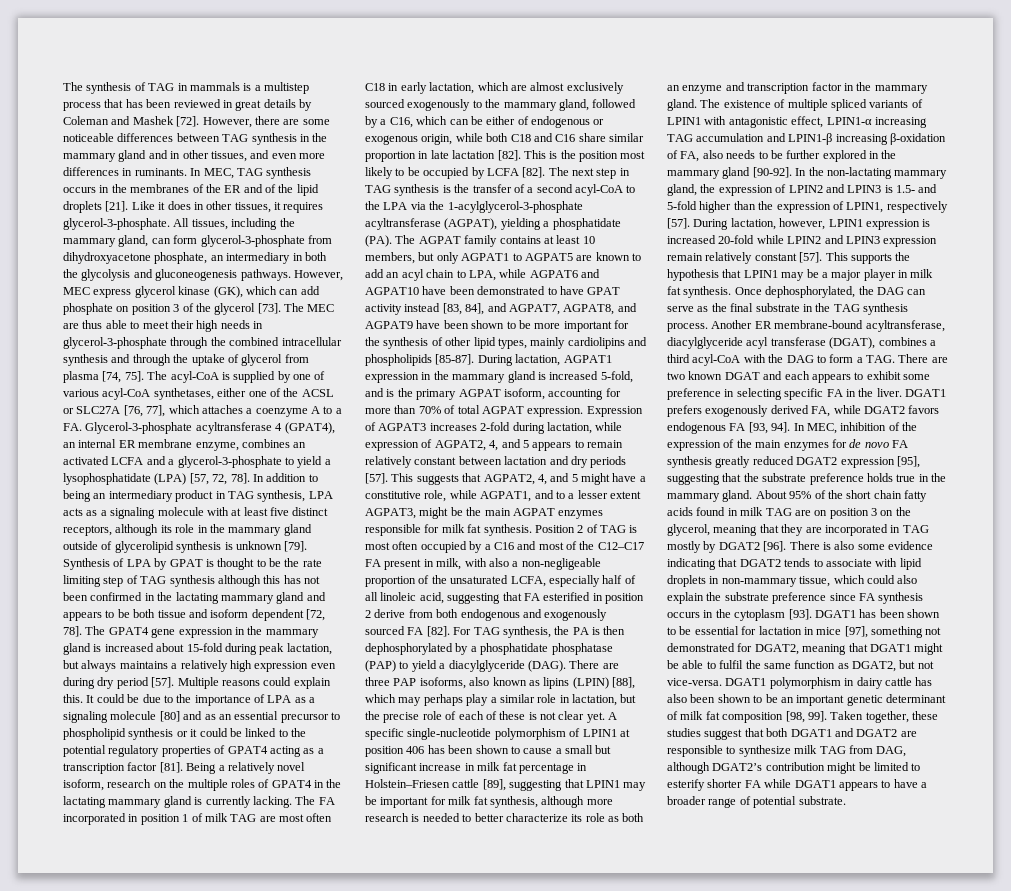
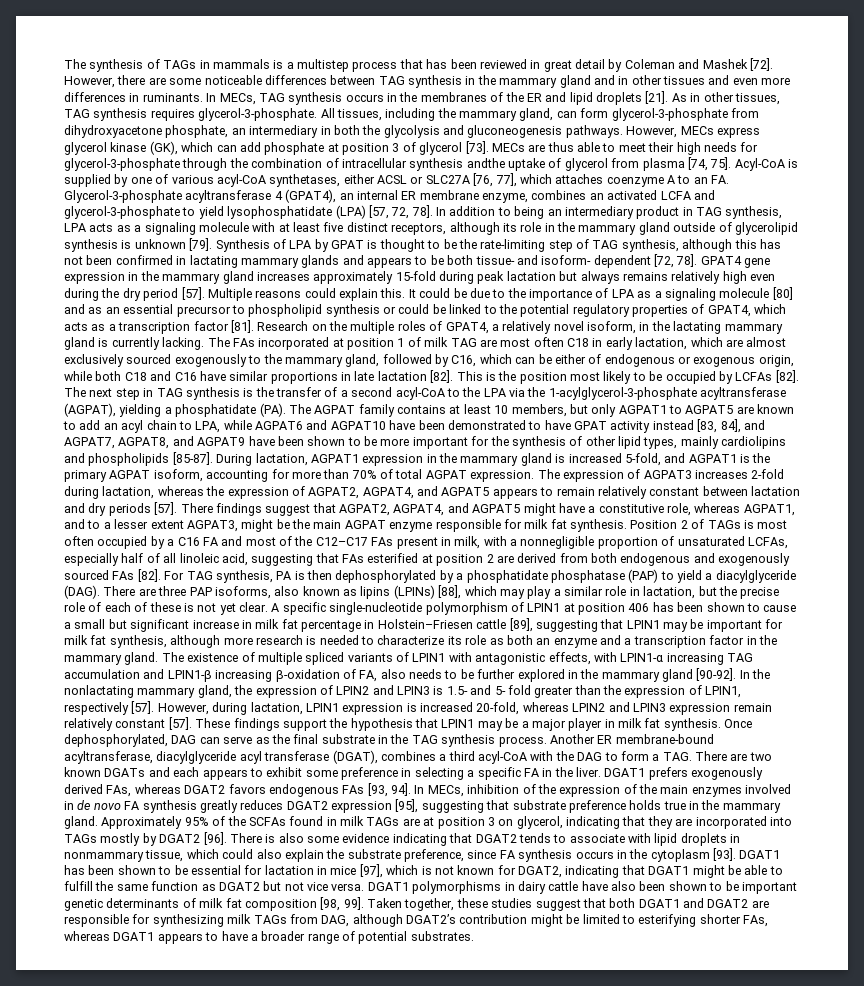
[148,83,175,91] TAG -> [163,60,197,69] TAGs
[263,99,296,108] details -> [575,59,605,69] detail
[210,151,247,162] tissues, -> [663,76,705,85] tissues
[203,168,234,179] MEC, -> [219,93,256,105] MECs,
[265,184,294,193] of the -> (567, 97) none
[131,201,281,213] Like it does in other tissues, it -> [671,92,780,105] [64,108,148,121] As in other tissues, TAG synthesis
[63,287,90,295] MEC -> [680,126,714,135] MECs
[116,306,130,312] on -> [327,143,339,152] at
[195,303,211,312] the -> (416, 147) none
[284,303,335,312] The MEC -> [491,143,525,152] MECs
[253,321,263,329] in -> [740,142,759,152] for
[229,337,342,346] [63,354,189,366] combined intracellular synthesis and through the -> [251,158,505,171] combination of intracellular synthesis andthe
[147,371,219,383] The acyl-CoA -> [734,158,785,171] Acyl-CoA
[248,388,299,397] one of the -> (375, 179) none
[246,408,253,414] a -> (604, 179) none
[335,408,342,414] a -> [693,177,708,184] an
[168,459,175,465] a -> (715, 195) none
[324,459,331,465] a -> (224, 212) none
[302,559,322,567] [63,575,101,587] rate limiting -> [480,239,546,252] rate-limiting
[169,575,215,587] synthesis -> [621,239,679,252] synthesis,
[157,592,305,604] the lactating mammary gland -> [189,255,340,268] lactating mammary glands
[157,609,249,618] tissue and isoform -> [475,255,592,265] tissue- and isoform-
[85,626,106,635] The -> (698, 260) none
[93,643,185,652] is increased about -> [256,271,394,284] increases approximately
[286,643,332,655] lactation, -> [506,271,556,281] lactation
[119,661,178,669] maintains a -> [622,272,668,281] remains
[254,661,309,672] expression -> (747, 277) none
(95, 683) none -> [101,288,120,298] the
[190,729,198,737] it -> (396, 310) none
[227,746,301,757] GPAT4 acting -> [707,304,787,317] [64,322,88,331] GPAT4, which acts
[186,762,306,774] [63,779,152,791] Being a relatively novel isoform, research -> [257,321,309,331] Research
[271,780,312,788] GPAT4 -> [445,321,636,334] GPAT4, a relatively novel isoform,
[318,797,335,805] [63,813,139,825] FA incorporated in -> [232,337,344,350] FAs incorporated at
[380,119,387,125] a -> (449, 360) none
[578,133,644,142] [365,151,416,162] share similar proportion -> [199,371,338,384] have similar proportions
[486,168,519,176] LCFA -> [735,372,773,381] LCFAs
(384, 392) none -> [688,454,737,463] AGPAT1
[586,406,643,417] Expression -> [537,469,624,482] The expression
[595,422,623,431] while -> [157,486,225,496] whereas the
[489,439,529,451] 4, and 5 -> [362,486,490,499] AGPAT4, and AGPAT5
[391,473,578,485] This suggests that AGPAT2, 4, and 5 -> [180,503,521,516] There findings suggest that AGPAT2, AGPAT4, and AGPAT5
[449,490,477,499] while -> [694,503,741,513] whereas
[558,510,604,519] enzymes -> [389,522,433,532] enzyme
[600,525,626,533] TAG -> [707,520,741,529] TAGs
(514, 546) none -> [202,537,218,546] FA
[365,559,381,567] FA -> [371,537,394,546] FAs
[488,558,601,570] [365,575,546,587] also a non-negligeable proportion of the unsaturated LCFA, -> [510,536,788,549] a nonnegligible proportion of unsaturated LCFAs,
[523,592,644,604] [365,609,406,618] FA esterified in position 2 derive -> [342,553,557,566] FAs esterified at position 2 are derived
[407,627,424,635] FA -> [112,571,135,580] FAs
[554,626,570,635] the -> (273, 576) none
[572,677,609,689] (LPIN) -> [393,585,435,599] (LPINs)
[423,694,463,706] perhaps -> (525, 594) none
[558,711,605,723] clear yet. -> [219,602,268,615] yet clear.
[474,813,504,822] better -> (374, 640) none
(745, 86) none -> [624,638,632,645] a
[791,116,824,128] effect, -> [548,652,617,665] effects, with
[826,167,892,179] non-lactating -> [64,685,134,698] nonlactating
[667,201,732,213] 5-fold higher -> [494,685,574,698] 5- fold greater
[693,218,826,230] During lactation, however, -> [157,702,303,715] However, during lactation,
[718,235,784,244] 20-fold while -> [476,702,569,715] 20-fold, whereas
[825,252,892,264] This supports -> [195,718,327,731] These findings support
[858,286,874,295] the -> (168, 740) none
[724,372,760,380] DGAT -> [104,768,146,777] DGATs
(782, 394) none -> [467,770,475,777] a
[811,405,861,417] FA, while -> [106,784,181,797] FAs, whereas
[729,423,746,431] FA -> [342,785,365,794] FAs
[806,423,837,434] MEC, -> [427,785,464,797] MECs,
[831,439,847,448] for -> [745,784,792,794] [64,801,74,810] involved in
[752,456,794,465] reduced -> [240,800,284,810] reduces
[743,473,759,482] the -> (510, 805) none
[755,490,787,499] About -> [101,816,183,829] Approximately
[846,490,927,502] [667,507,911,519] [667,524,758,536] short chain fatty acids found in milk TAG are on position 3 on the glycerol, meaning -> [248,816,620,829] SCFAs found in milk TAGs are at position 3 on glycerol, indicating
[890,525,929,533] in TAG -> [769,817,792,826] [64,834,97,843] into TAGs
[721,578,797,587] non-mammary -> [64,851,144,862] nonmammary
[772,592,827,604] preference -> [404,849,464,862] preference,
[871,626,942,638] [667,643,735,652] something not demonstrated -> [386,865,495,875] which is not known
[802,644,847,655] meaning -> [565,865,620,878] indicating
[719,660,744,669] fulfil -> [64,881,93,891] fulfill
[852,661,896,672] DGAT2, -> [218,882,260,891] DGAT2
[667,677,841,689] vice-versa. DGAT1 polymorphism -> [307,881,502,894] vice versa. DGAT1 polymorphisms
[915,677,933,686] has -> [581,881,608,891] have
[780,697,794,703] an -> (739, 886) none
[886,694,946,703] determinant -> [106,898,180,908] determinants
[726,745,846,757] to synthesize milk TAG -> [132,914,287,927] for synthesizing milk TAGs
[667,779,792,791] esterify shorter FA while -> [638,914,768,927] [64,931,110,941] esterifying shorter FAs, whereas
[798,796,846,805] substrate. -> [410,931,474,941] substrates.

